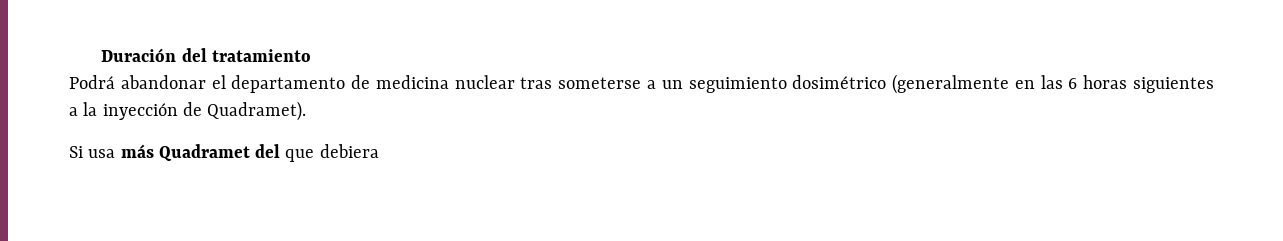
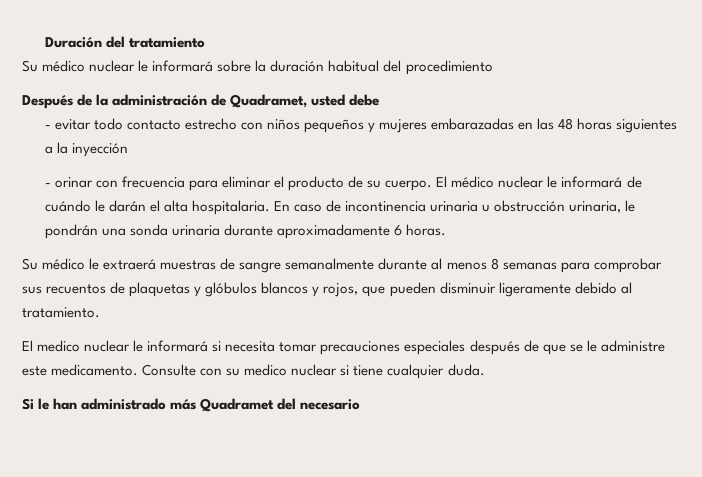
[69,74,1010,94] Podrá abandonar el departamento de medicina nuclear tras someterse a un seguimiento dosimétrico (generalmente -> [22,60,493,75] [22,94,380,109] [44,118,515,133] Su médico nuclear le informará sobre la duración habitual del procedimiento // Después de la administración de Quadramet, usted debe // - evitar todo contacto estrecho con niños pequeños y mujeres embarazadas
[1068,78,1078,89] 6 -> [558,118,574,130] 48
[182,101,307,121] [69,146,116,158] de Quadramet). // Si usa -> [44,176,642,191] [44,200,636,215] [44,224,447,239] [22,258,662,273] [22,282,632,297] [22,307,100,318] [22,340,665,355] [22,364,485,379] [22,398,167,410] // - orinar con frecuencia para eliminar el producto de su cuerpo. El médico nuclear le informará de cuándo le darán el alta hospitalaria. En caso de incontinencia urinaria u obstrucción urinaria, le pondrán una sonda urinaria durante aproximadamente 6 horas. // Su médico le extraerá muestras de sangre semanalmente durante al menos 8 semanas para comprobar sus recuentos de plaquetas y glóbulos blancos y rojos, que pueden disminuir ligeramente debido al tratamiento. // El medico nuclear le informará si necesita tomar precauciones especiales después de que se le administre este medicamento. Consulte con su medico nuclear si tiene cualquier duda. // Si le han administrado
[285,144,379,162] que debiera -> [300,399,361,410] necesario

